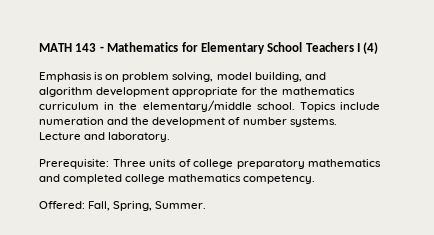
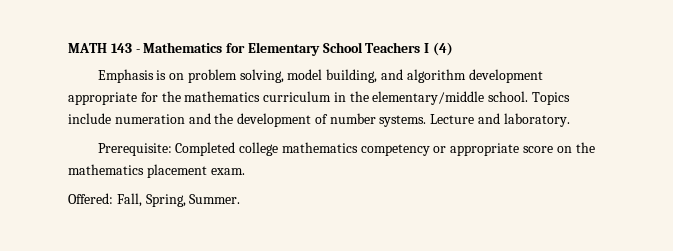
[112,159,381,169] [39,174,316,184] Three units of college preparatory mathematics and completed college mathematics competency. -> [175,142,595,156] [68,164,245,178] Completed college mathematics competency or appropriate score on the mathematics placement exam.

